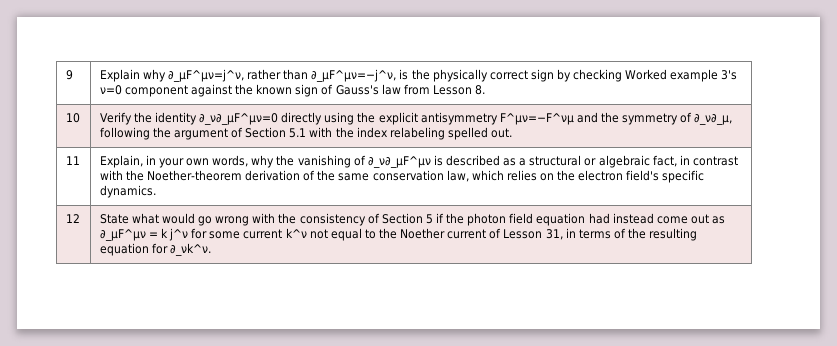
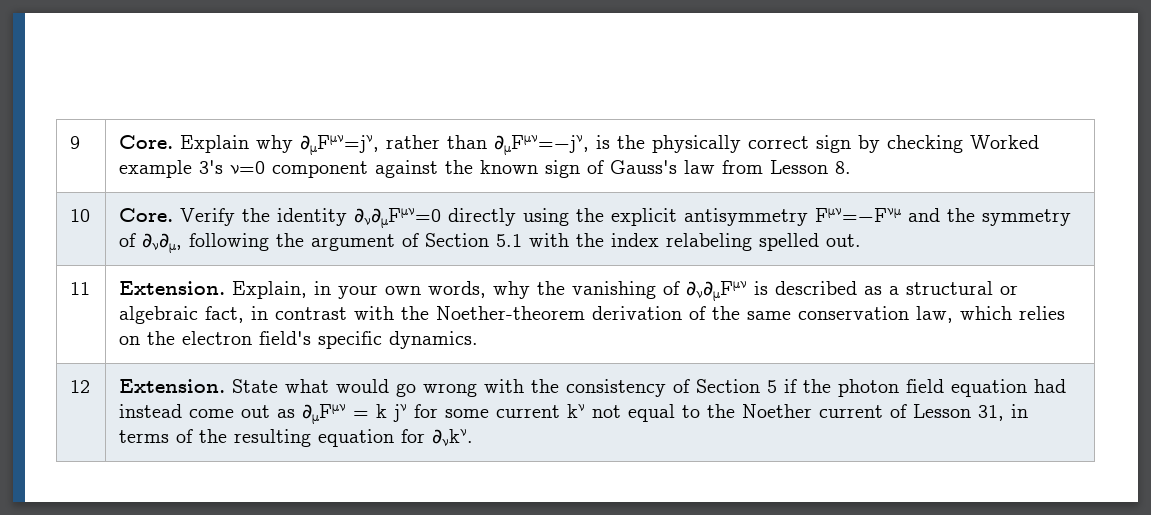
(73, 75) none -> [119,135,174,149] Core.
[168,69,245,82] ∂_μF^μν=j^ν, -> [300,134,380,155] ∂μFμν=jν,
[311,69,397,82] ∂_μF^μν=−j^ν, -> [494,134,590,155] ∂μFμν=−jν,
(80, 118) none -> [119,208,174,222] Core.
[199,113,279,125] ∂_ν∂_μF^μν=0 -> [354,207,442,228] ∂ν∂μFμν=0
[499,113,574,125] F^μν=−F^νμ -> [815,207,902,222] Fμν=−Fνμ
[694,114,733,125] ∂_ν∂_μ, -> [142,233,183,253] ∂ν∂μ,
(80, 160) none -> [119,281,226,295] Extension.
[367,156,431,168] ∂_ν∂_μF^μν -> [686,280,748,301] ∂ν∂μFμν
(80, 218) none -> [119,379,226,393] Extension.
[99,229,146,241] ∂_μF^μν -> [302,403,347,424] ∂μFμν
[169,228,189,241] j^ν -> [393,403,408,422] jν
[285,228,307,238] k^ν -> [567,403,586,418] kν
[170,243,212,256] ∂_νk^ν. -> [432,428,474,446] ∂νkν.

